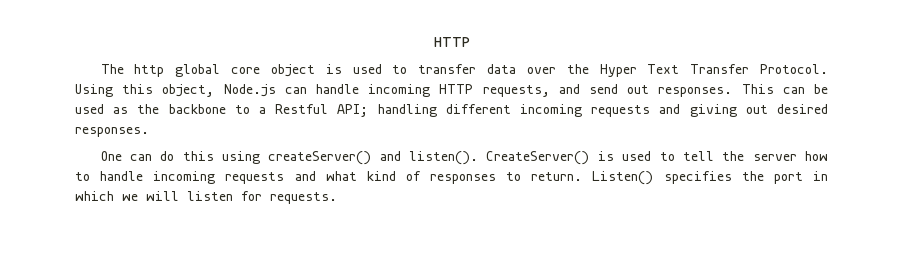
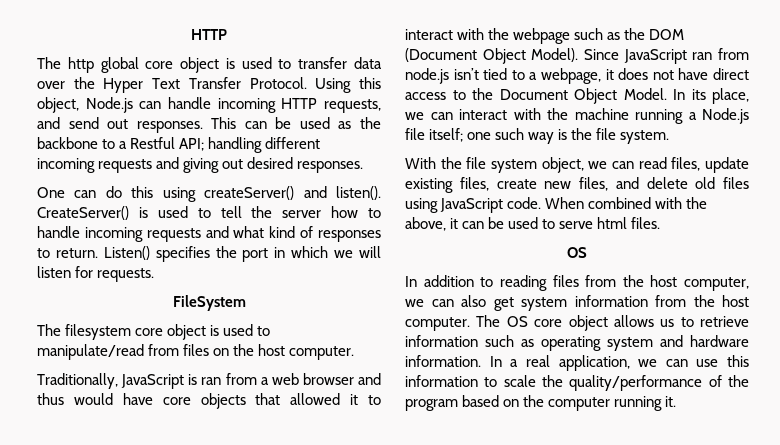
(337, 198) none -> [172,295,246,311] [37,324,271,340] [37,344,355,360] [37,373,381,389] [37,393,381,409] [405,28,685,44] [405,48,749,64] [405,68,749,84] [405,88,749,104] [405,108,749,124] [405,128,670,144] [405,157,749,173] [405,177,749,193] [405,197,708,213] [405,217,661,231] [567,247,587,258] [405,275,749,291] [405,295,749,311] [405,315,749,331] [405,335,749,351] [405,355,749,371] [405,375,749,391] [405,395,677,411] // FileSystem // The filesystem core object is used to manipulate/read from files on the host computer. // Traditionally, JavaScript is ran from a web browser and thus would have core objects that allowed it to interact with the webpage such as the DOM (Document Object Model). Since JavaScript ran from node.js isn’t tied to a webpage, it does not have direct access to the Document Object Model. In its place, we can interact with the machine running a Node.js file itself; one such way is the file system. // With the file system object, we can read files, update existing files, create new files, and delete old files using JavaScript code. When combined with the above, it can be used to serve html files. // OS // In addition to reading files from the host computer, we can also get system information from the host computer. The OS core object allows us to retrieve information such as operating system and hardware information. In a real application, we can use this information to scale the quality/performance of the program based on the computer running it.

